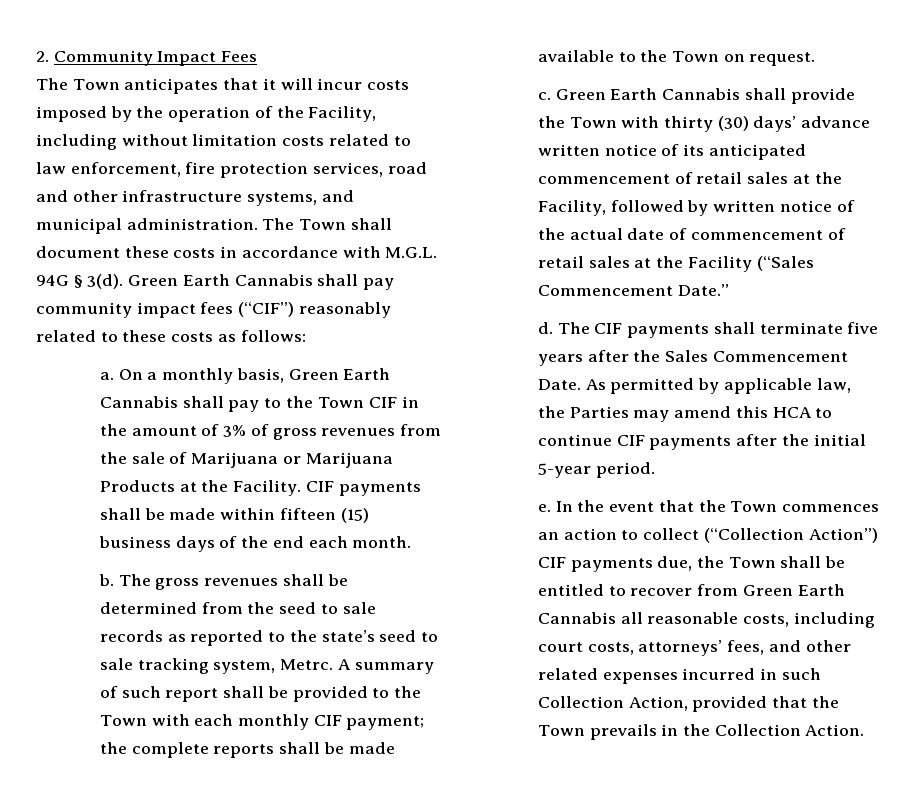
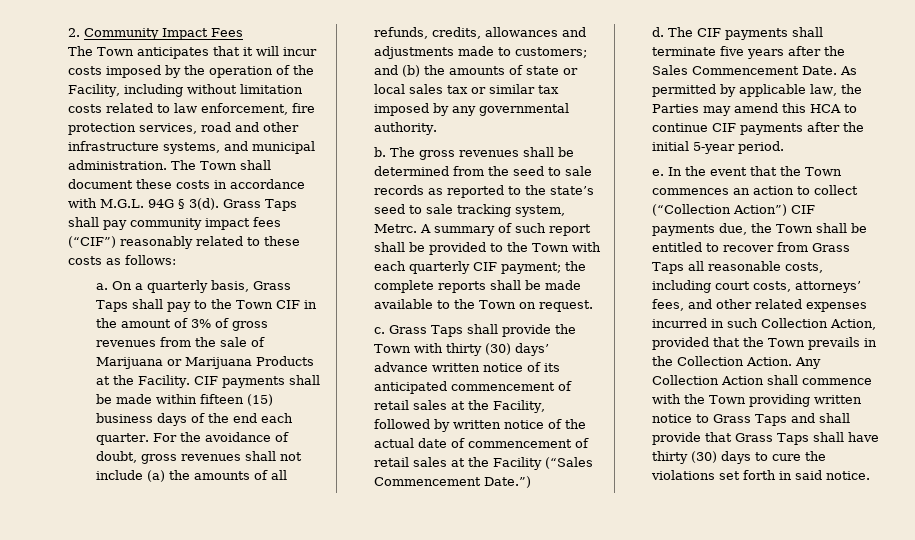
[128,274,313,286] Green Earth Cannabis -> [223,199,297,211] Grass Taps
[162,368,391,384] [99,396,178,408] monthly basis, Green Earth Cannabis -> [146,280,291,293] [95,300,128,312] quarterly basis, Grass Taps
[352,536,412,548] month. -> [95,432,289,445] [95,451,302,464] [95,470,287,482] [373,27,586,39] [373,46,587,59] [373,65,578,77] [373,84,559,94] [373,103,569,116] [373,122,437,135] quarter. For the avoidance of doubt, gross revenues shall not include (a) the amounts of all refunds, credits, allowances and adjustments made to customers; and (b) the amounts of state or local sales tax or similar tax imposed by any governmental authority.
[238,714,310,730] monthly -> [408,261,470,274] quarterly
[555,88,741,100] Green Earth Cannabis -> [388,325,463,337] Grass Taps
[677,284,729,296] Date.” -> [483,476,531,488] Date.”)
[742,584,845,596] [537,612,616,624] Green Earth Cannabis -> [811,243,850,252] [651,262,684,274] Grass Taps
(865, 730) none -> [794,357,821,369] [651,375,872,385] [651,394,862,407] [651,413,850,426] [651,432,879,445] [651,451,826,464] [650,470,870,480] Any Collection Action shall commence with the Town providing written notice to Grass Taps and shall provide that Grass Taps shall have thirty (30) days to cure the violations set forth in said notice.

